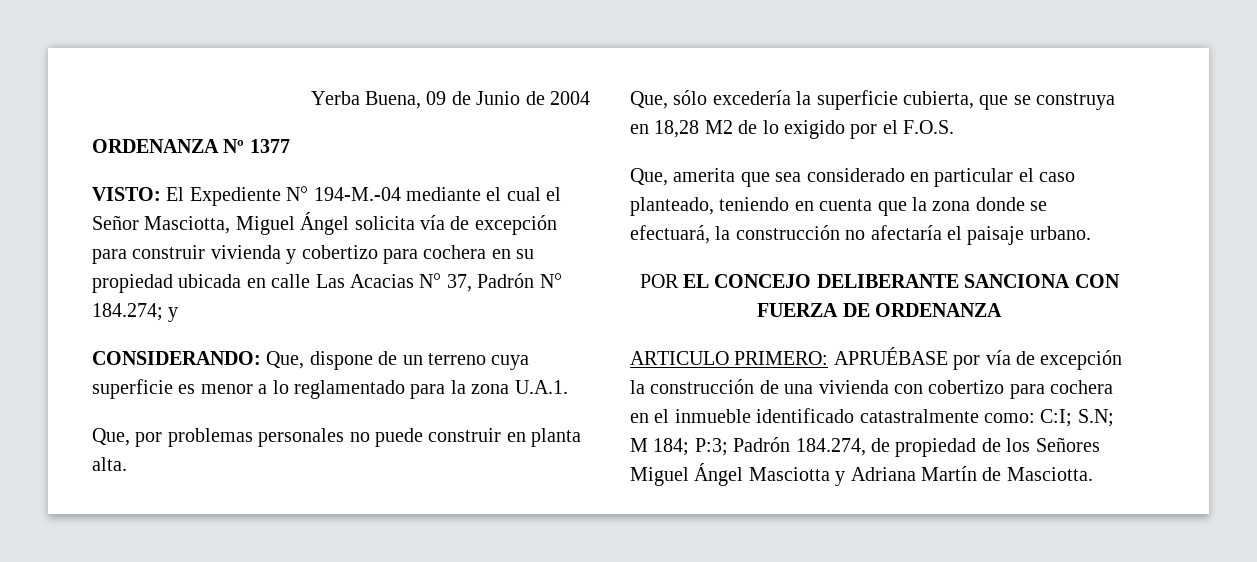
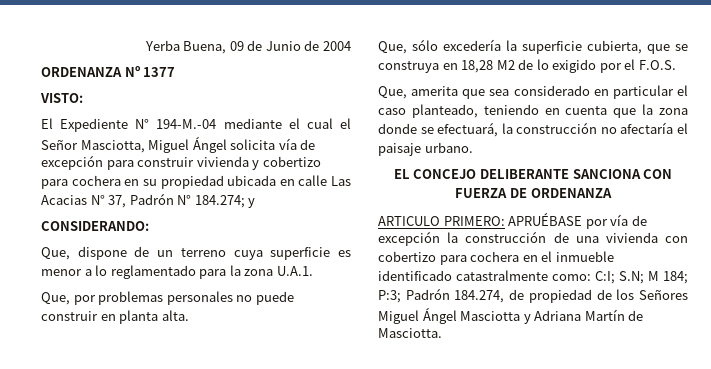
(161, 194) none -> (83, 98) //
(261, 358) none -> (149, 226) //
[639,274,679,288] POR -> (473, 147) none

